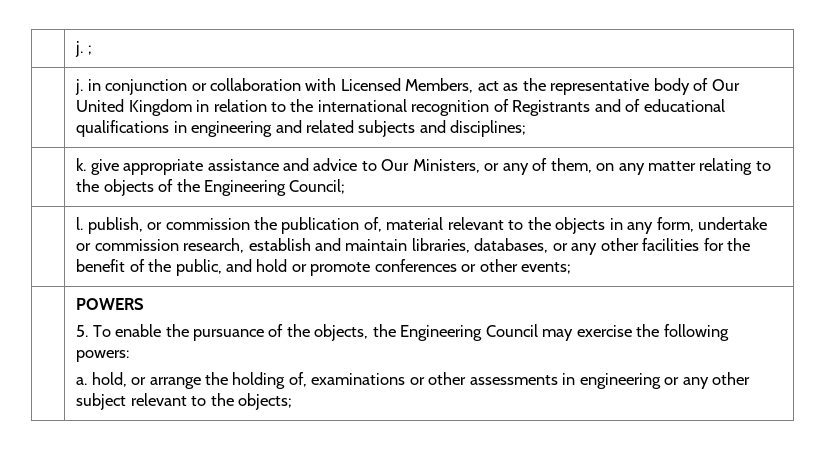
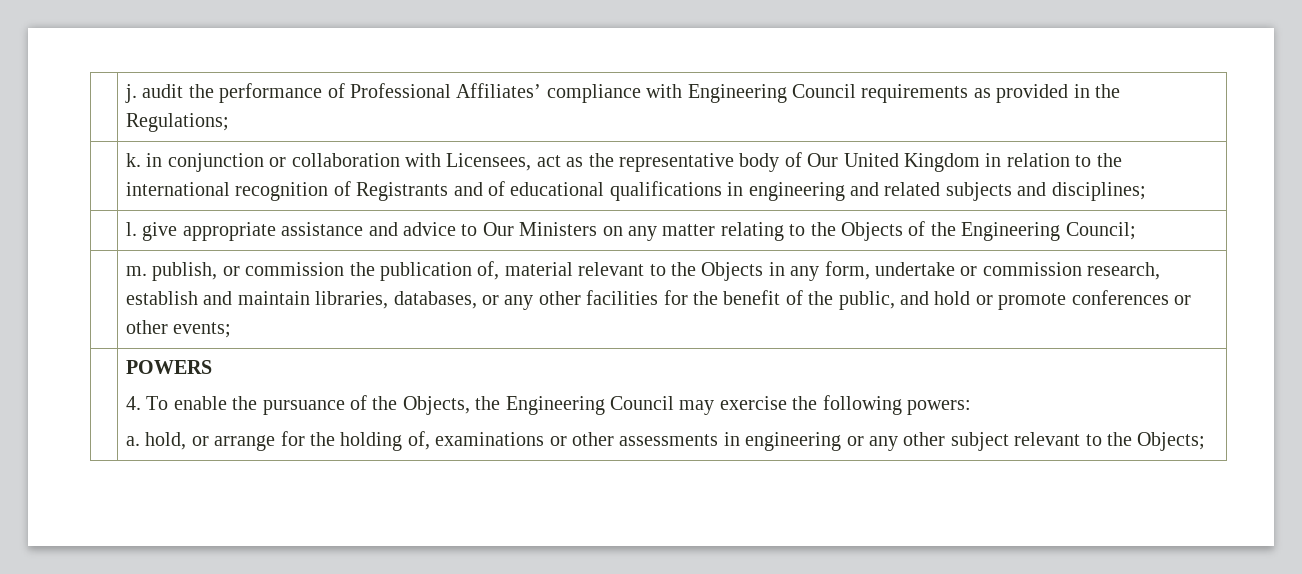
[75,41,92,57] [75,79,84,95] | j. ; // | j. -> [124,83,1120,103] [125,113,229,132] [125,153,141,167] | j. audit the performance of Professional Affiliates’ compliance with Engineering Council requirements as provided in the Regulations; // | k.
[340,78,474,93] Licensed Members, -> [446,153,532,171] Licensees,
[76,158,87,171] k. -> [125,222,137,236] l.
[412,158,592,175] Ministers, or any of them, -> [519,222,598,236] Ministers
[103,179,154,196] objects -> [840,222,903,241] Objects
[76,217,84,230] l. -> [125,266,147,276] m.
[555,217,606,234] objects -> [701,262,764,281] Objects
[76,325,89,337] 5. -> [125,396,141,410] 4.
[314,324,369,341] objects, -> [402,396,470,415] Objects,
(201, 383) none -> [280,431,305,446] for
[237,393,292,410] objects; -> [1137,432,1206,451] Objects;

